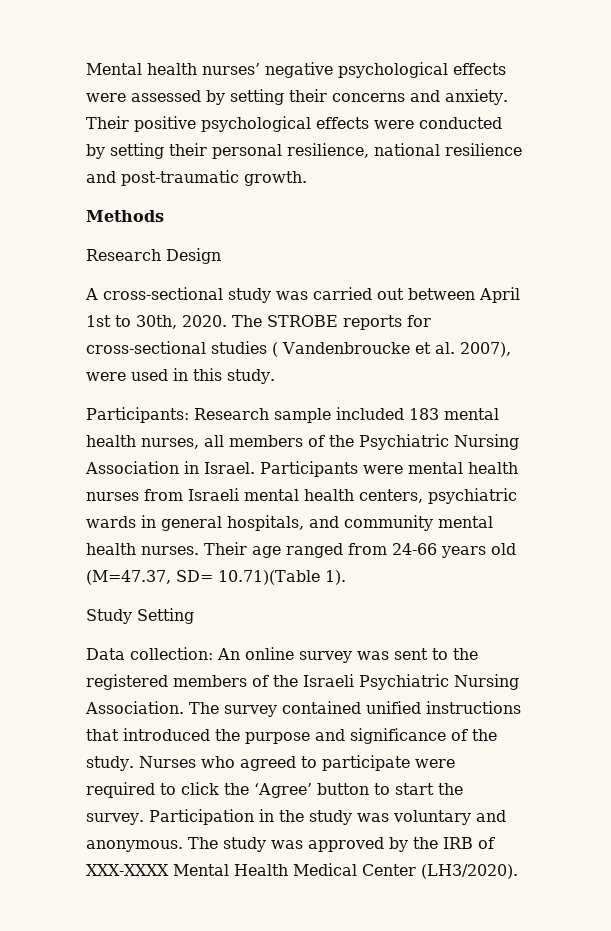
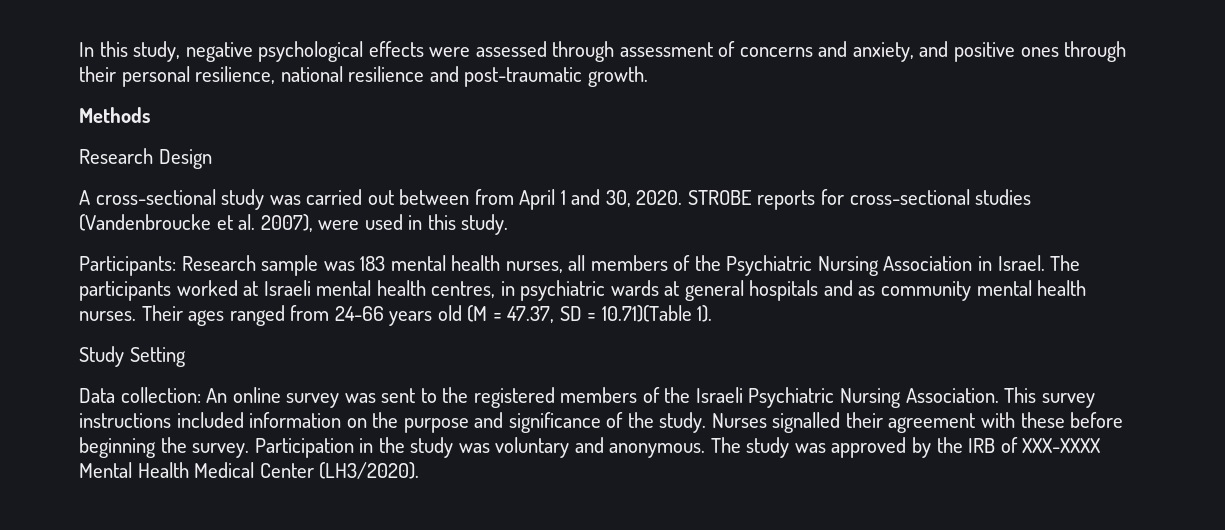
[86,63,260,75] Mental health nurses’ -> [79,41,181,62] In this study,
[206,89,508,105] [86,116,502,132] [86,143,164,159] by setting their concerns and anxiety. Their positive psychological effects were conducted by setting -> [552,41,1127,62] through assessment of concerns and anxiety, and positive ones through
[479,287,520,303] [86,315,262,329] April 1st to 30th, 2020. The -> [474,189,683,210] from April 1 and 30, 2020.
[272,342,410,357] ( Vandenbroucke -> [79,214,211,231] (Vandenbroucke
[336,407,404,420] included -> [323,261,355,271] was
[260,461,518,477] [86,488,517,504] [86,515,339,531] Participants were mental health nurses from Israeli mental health centers, psychiatric wards in general hospitals, and -> [1050,255,1081,271] [79,280,876,301] The participants worked at Israeli mental health centres, in psychiatric wards at general hospitals and as
[252,546,281,558] age -> [188,310,225,326] ages
[86,570,213,585] (M=47.37, SD= -> [467,305,597,323] (M = 47.37, SD =
[189,701,521,717] [86,728,210,741] The survey contained unified instructions that introduced -> [1004,387,1095,408] [79,412,367,428] This survey instructions included information on
[200,755,455,771] [86,782,434,798] who agreed to participate were required to click the ‘Agree’ button to start -> [772,412,1124,433] [79,437,156,458] signalled their agreement with these before beginning

